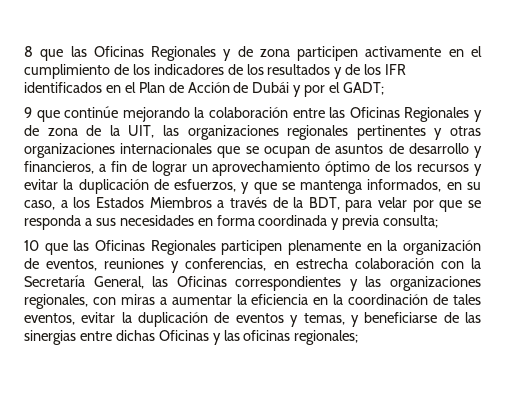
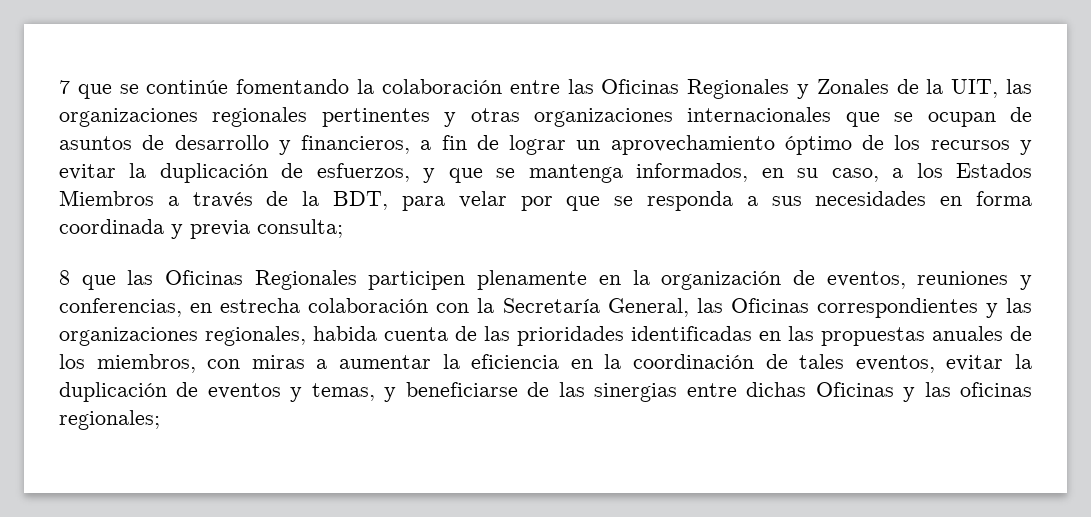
[24,46,482,61] [24,64,407,79] [24,82,385,97] [24,106,190,122] 8 que las Oficinas Regionales y de zona participen activamente en el cumplimiento de los indicadores de los resultados y de los IFR identificados en el Plan de Acción de Dubái y por el GADT; // 9 que continúe mejorando -> [59,79,350,99] 7 que se continúe fomentando
[24,125,78,136] de zona -> [816,79,889,94] Zonales
[24,240,39,251] 10 -> [59,270,70,285] 8
(88, 301) none -> [313,326,1032,346] [59,354,196,373] habida cuenta de las prioridades identificadas en las propuestas anuales de los miembros,

